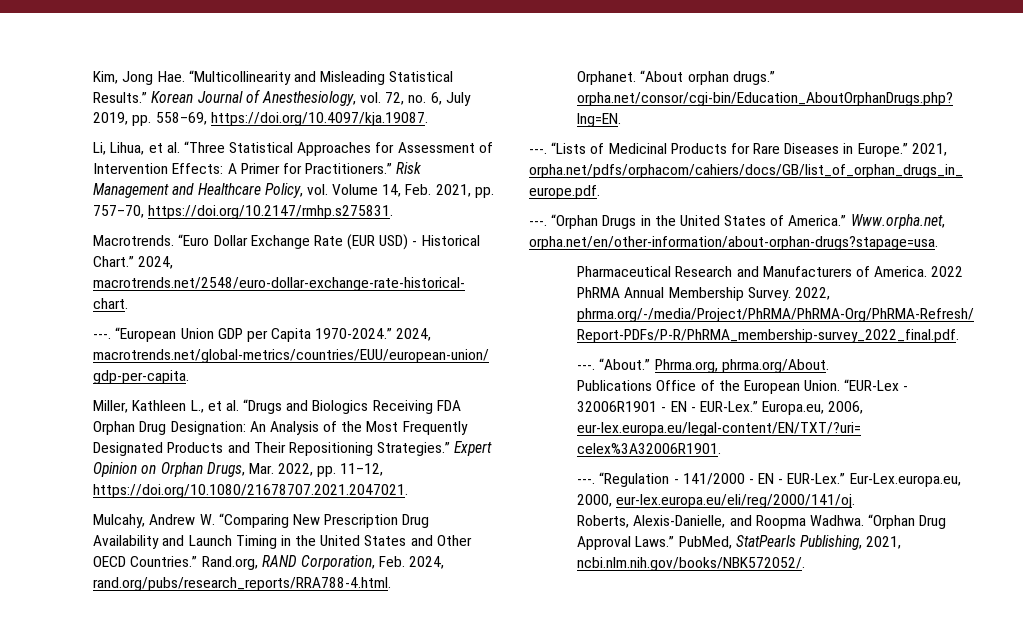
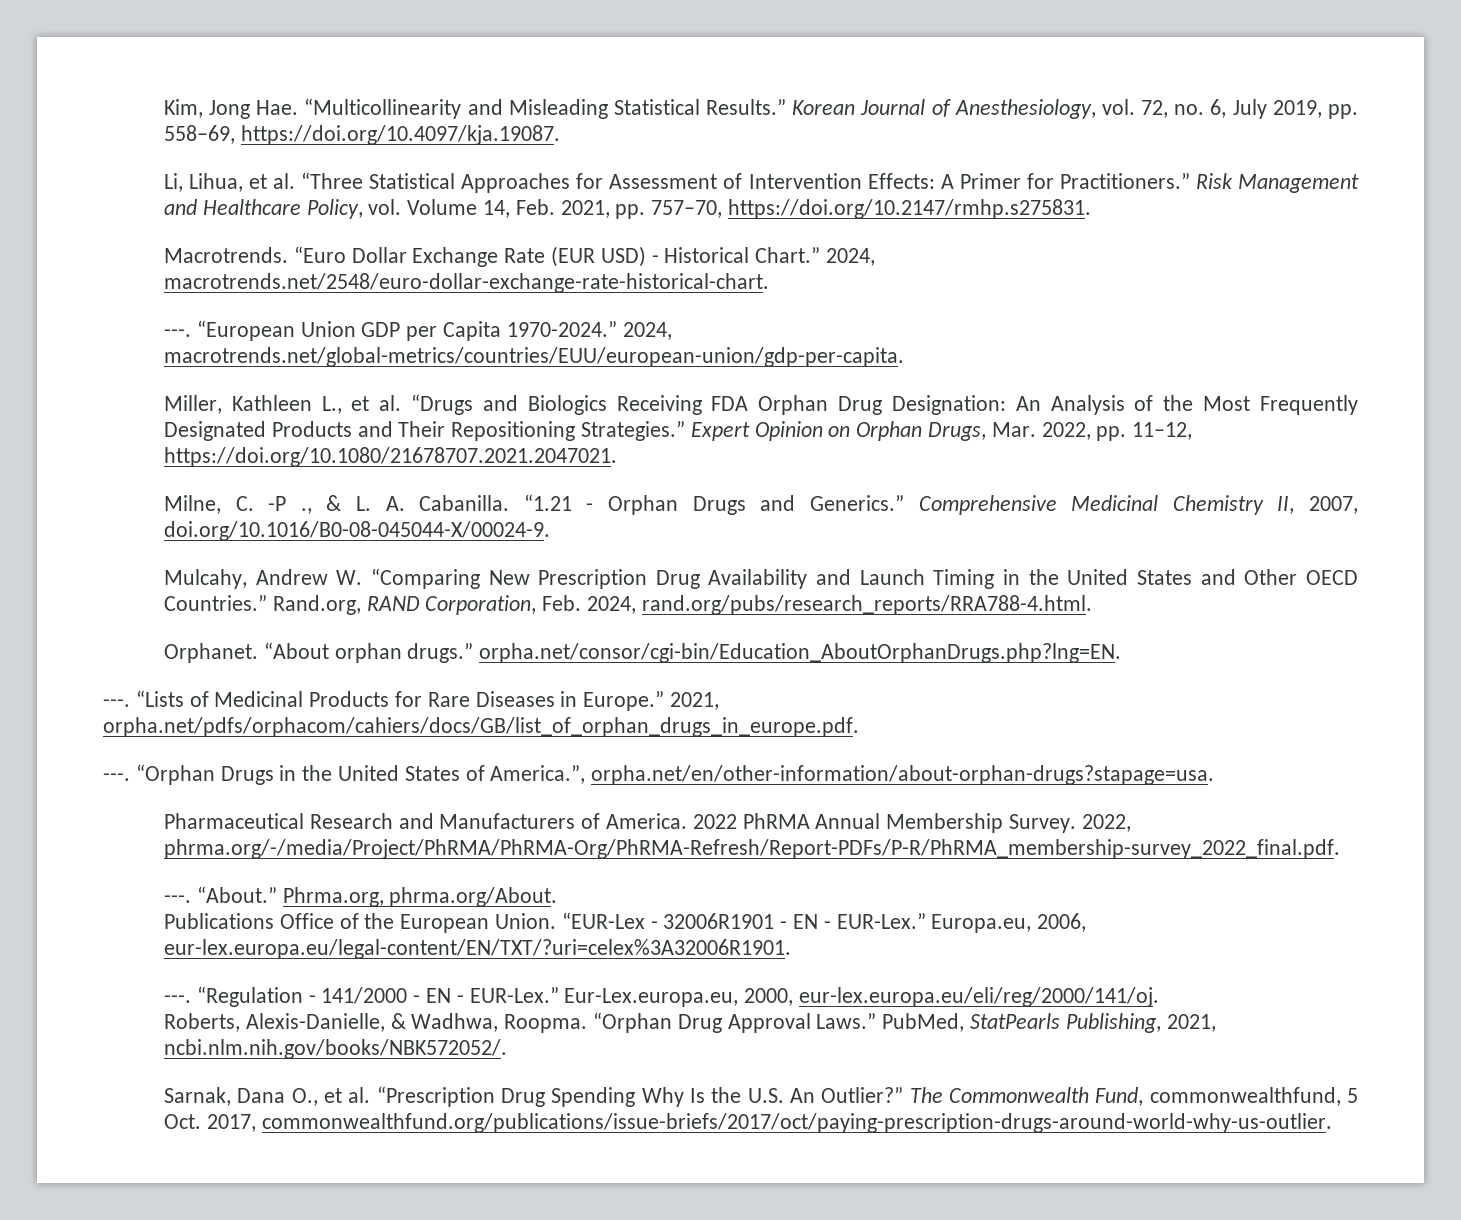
(409, 491) none -> [163,494,1358,515] [163,521,550,541] // Milne, C. -P ., & L. A. Cabanilla. “1.21 - Orphan Drugs and Generics.” Comprehensive Medicinal Chemistry II, 2007, doi.org/10.1016/B0-08-045044-X/00024-9.
[788,214,945,229] America.” Www.orpha.net, -> [490,765,586,784] America.”,
[729,515,864,529] and Roopma Wadhwa. -> [390,1013,588,1033] & Wadhwa, Roopma.
(806, 564) none -> [163,1086,1358,1107] [163,1113,1332,1133] // Sarnak, Dana O., et al. “Prescription Drug Spending Why Is the U.S. An Outlier?” The Commonwealth Fund, commonwealthfund, 5 Oct. 2017, commonwealthfund.org/publications/issue-briefs/2017/oct/paying-prescription-drugs-around-world-why-us-outlier.

